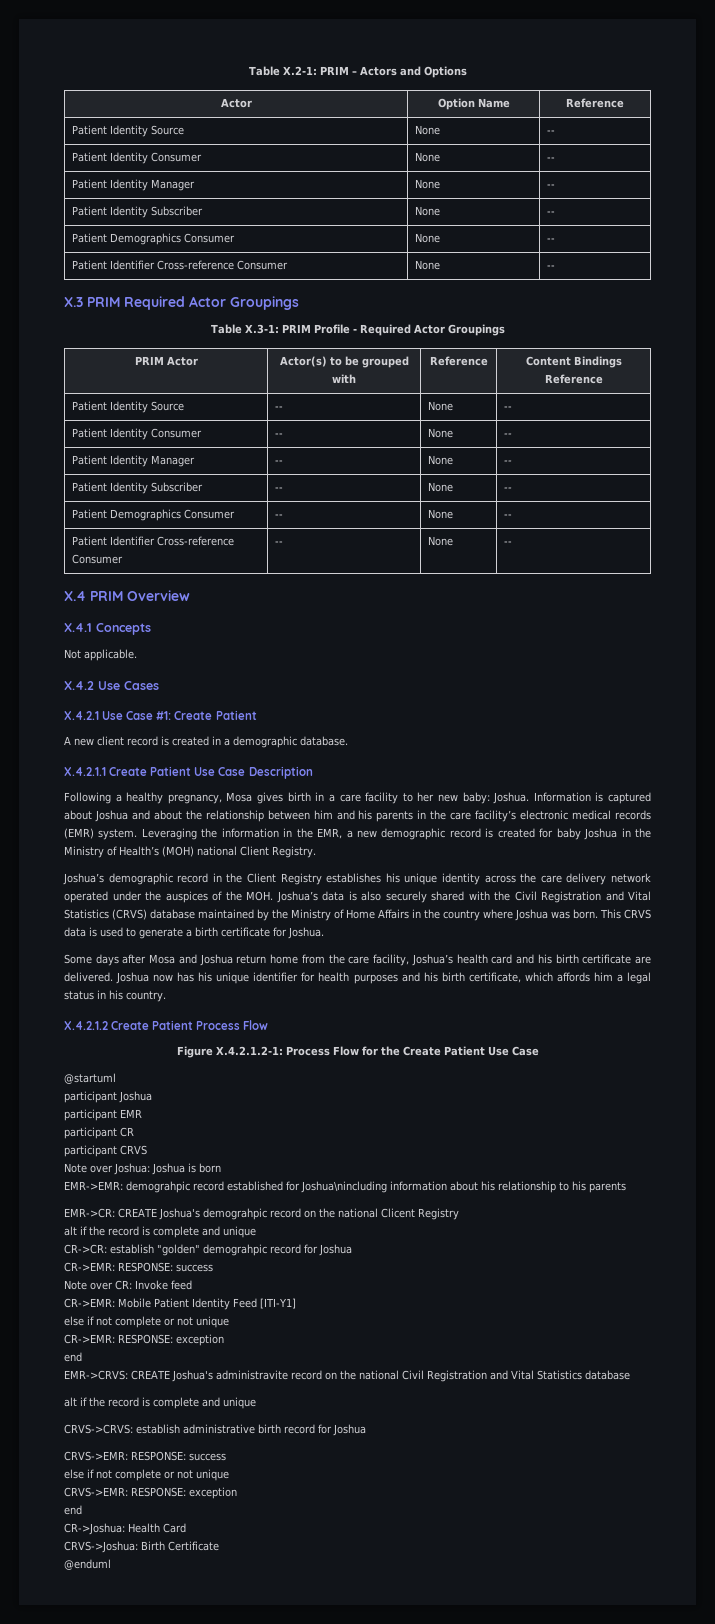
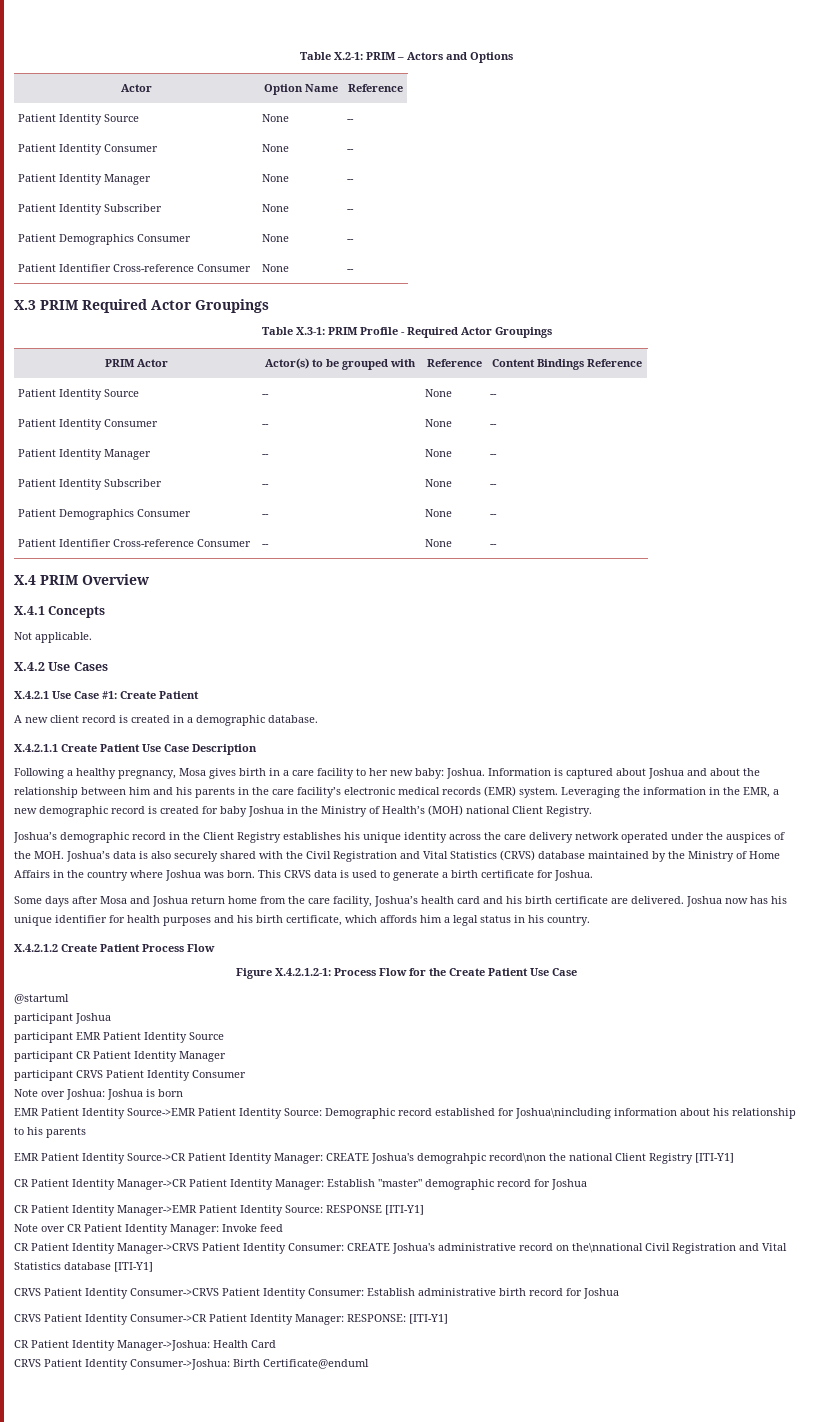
(142, 1113) none -> [103,1032,224,1043] Patient Identity Source
(134, 1132) none -> [93,1051,226,1062] Patient Identity Manager
(147, 1150) none -> [106,1070,246,1081] Patient Identity Consumer
[64,1181,190,1193] EMR->EMR: demograhpic -> [14,1108,395,1119] EMR Patient Identity Source->EMR Patient Identity Source: Demographic
[64,1208,115,1218] EMR->CR: -> [14,1153,323,1164] EMR Patient Identity Source->CR Patient Identity Manager:
[270,1208,459,1220] [64,1226,256,1238] [64,1244,352,1256] [64,1262,213,1272] [64,1280,192,1290] [64,1298,296,1310] [64,1316,229,1328] [64,1334,224,1346] [64,1352,82,1362] [64,1370,399,1382] record on the national Clicent Registry // alt if the record is complete and unique // CR->CR: establish "golden" demograhpic record for Joshua // CR->EMR: RESPONSE: success // Note over CR: Invoke feed // CR->EMR: Mobile Patient Identity Feed [ITI-Y1] // else if not complete or not unique // CR->EMR: RESPONSE: exception // end // EMR->CRVS: CREATE Joshua's administravite record on the national -> [489,1153,734,1164] [14,1179,587,1190] [14,1205,424,1216] [14,1224,283,1235] [14,1243,643,1254] record\non the national Client Registry [ITI-Y1] // CR Patient Identity Manager->CR Patient Identity Manager: Establish "master" demographic record for Joshua // CR Patient Identity Manager->EMR Patient Identity Source: RESPONSE [ITI-Y1] // Note over CR Patient Identity Manager: Invoke feed // CR Patient Identity Manager->CRVS Patient Identity Consumer: CREATE Joshua's administrative record on the\nnational
[64,1397,256,1409] [64,1424,180,1434] // alt if the record is complete and unique // CRVS->CRVS: establish -> [114,1262,153,1272] [14,1288,415,1299] [ITI-Y1] // CRVS Patient Identity Consumer->CRVS Patient Identity Consumer: Establish
[64,1451,226,1461] [64,1469,229,1481] [64,1487,237,1499] [64,1505,82,1515] [64,1523,186,1535] [64,1541,219,1553] [64,1559,111,1570] CRVS->EMR: RESPONSE: success // else if not complete or not unique // CRVS->EMR: RESPONSE: exception // end // CR->Joshua: Health Card // CRVS->Joshua: Birth Certificate // @enduml -> [14,1314,448,1325] [14,1340,276,1351] [14,1359,369,1370] CRVS Patient Identity Consumer->CR Patient Identity Manager: RESPONSE: [ITI-Y1] // CR Patient Identity Manager->Joshua: Health Card // CRVS Patient Identity Consumer->Joshua: Birth Certificate@enduml

